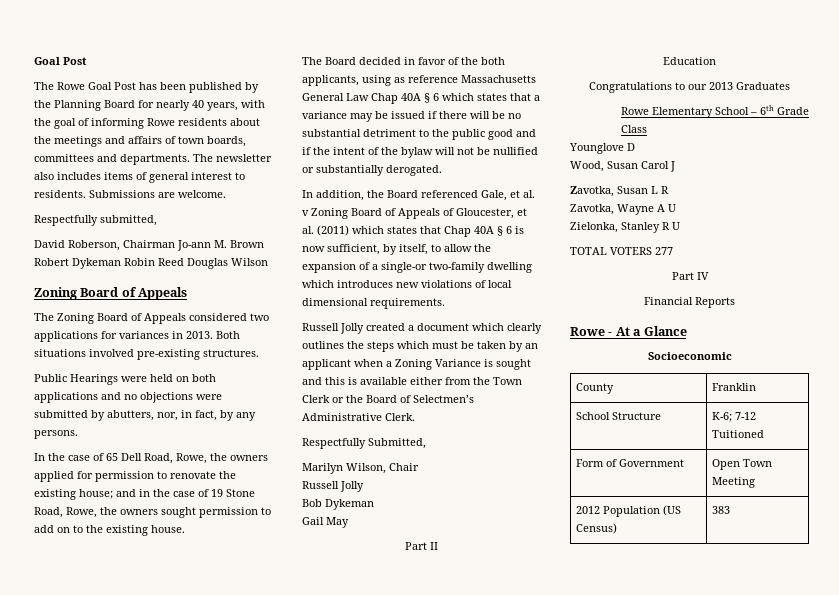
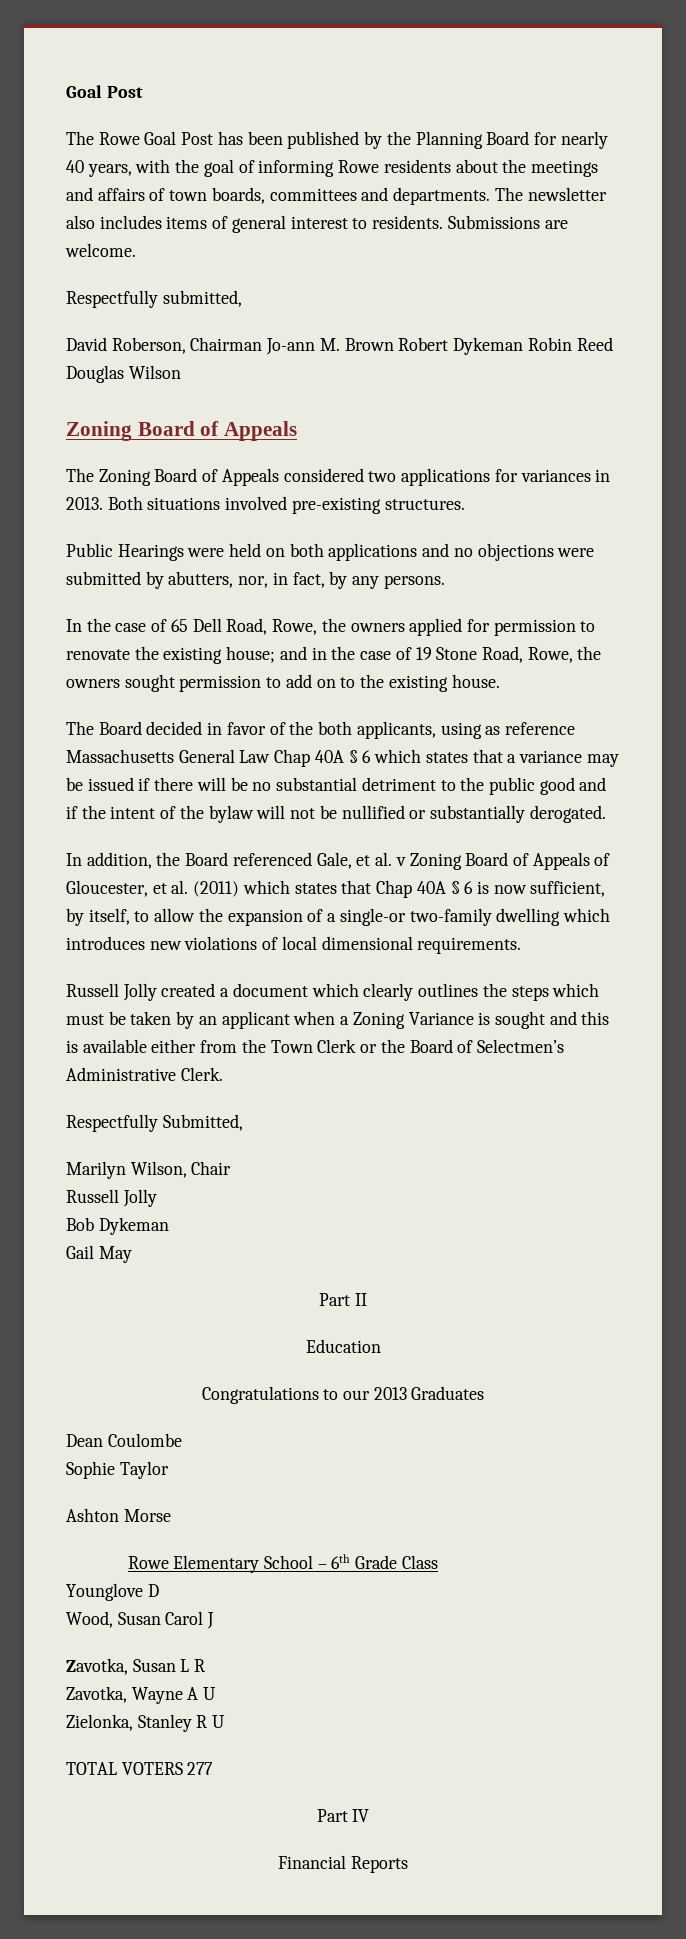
(790, 86) none -> [66,1433,182,1447] [66,1461,169,1479] [66,1508,171,1522] // Dean Coulombe // Sophie Taylor // Ashton Morse
[570,326,687,336] [647,352,732,360] [575,383,614,394] [711,383,756,391] [575,412,661,420] [711,412,756,422] [711,430,764,438] [575,459,684,467] [711,459,772,470] [711,477,755,488] [575,505,681,517] [575,523,617,534] [711,506,730,514] // Rowe - At a Glance // Socioeconomic // County | Franklin // School Structure | K-6; 7-12 Tuitioned // Form of Government | Open Town Meeting // 2012 Population (US Census) | 383 -> (408, 1864) none

